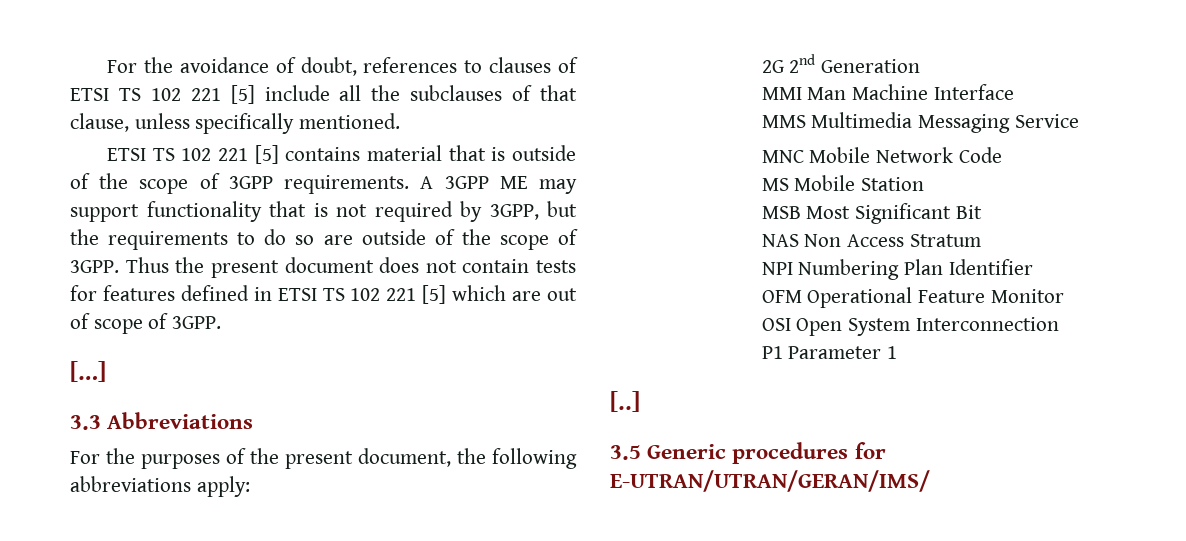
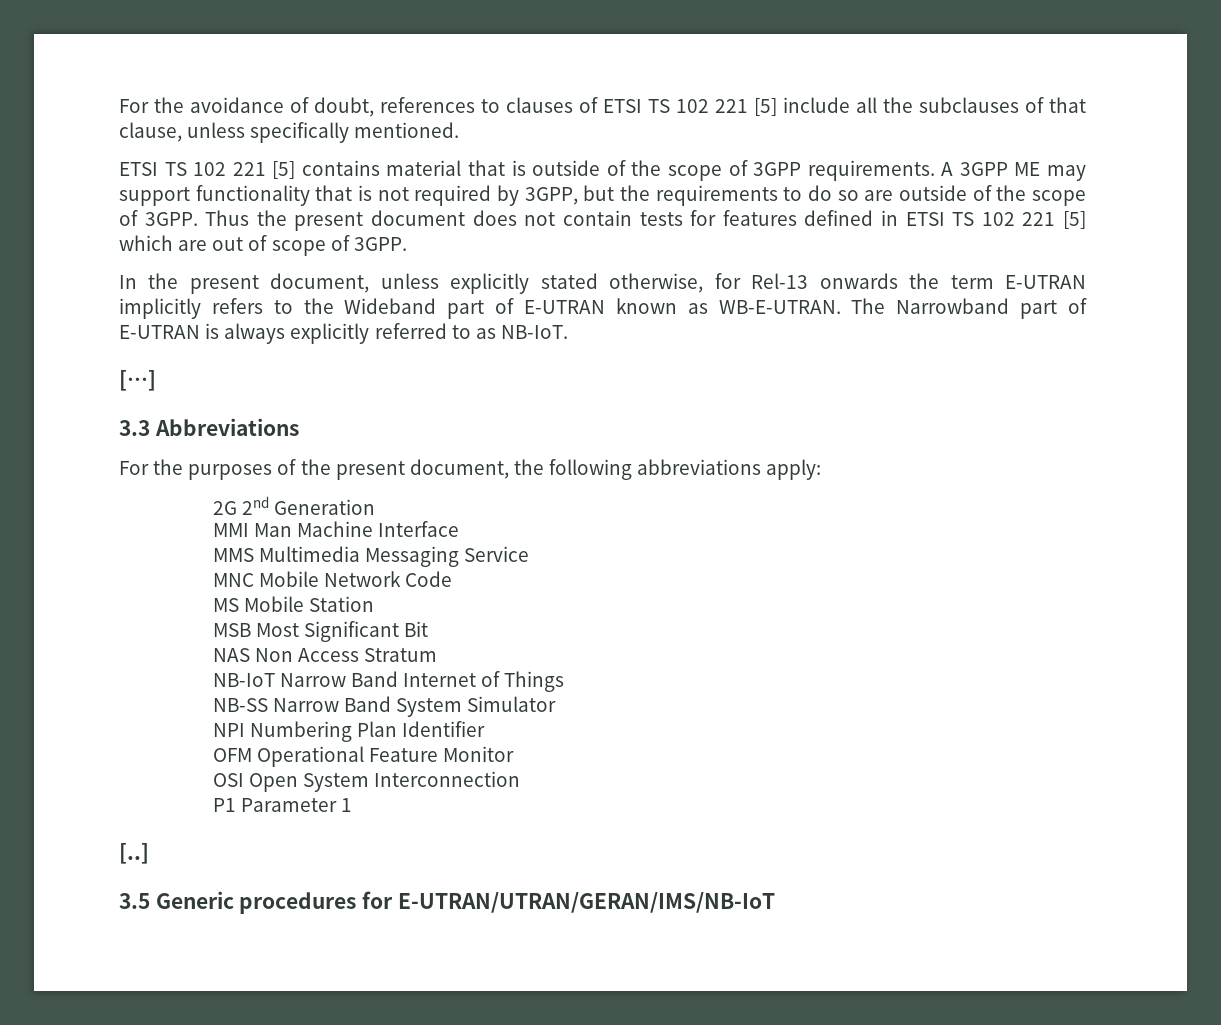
(222, 322) none -> [119,273,1086,294] [119,298,1087,319] [119,323,568,344] // In the present document, unless explicitly stated otherwise, for Rel-13 onwards the term E-UTRAN implicitly refers to the Wideband part of E-UTRAN known as WB-E-UTRAN. The Narrowband part of E-UTRAN is always explicitly referred to as NB-IoT.
(981, 240) none -> [212,671,565,692] [212,696,557,717] // NB-IoT Narrow Band Internet of Things // NB-SS Narrow Band System Simulator
[610,470,930,492] E-UTRAN/UTRAN/GERAN/IMS/ -> [397,892,775,913] E-UTRAN/UTRAN/GERAN/IMS/NB-IoT

